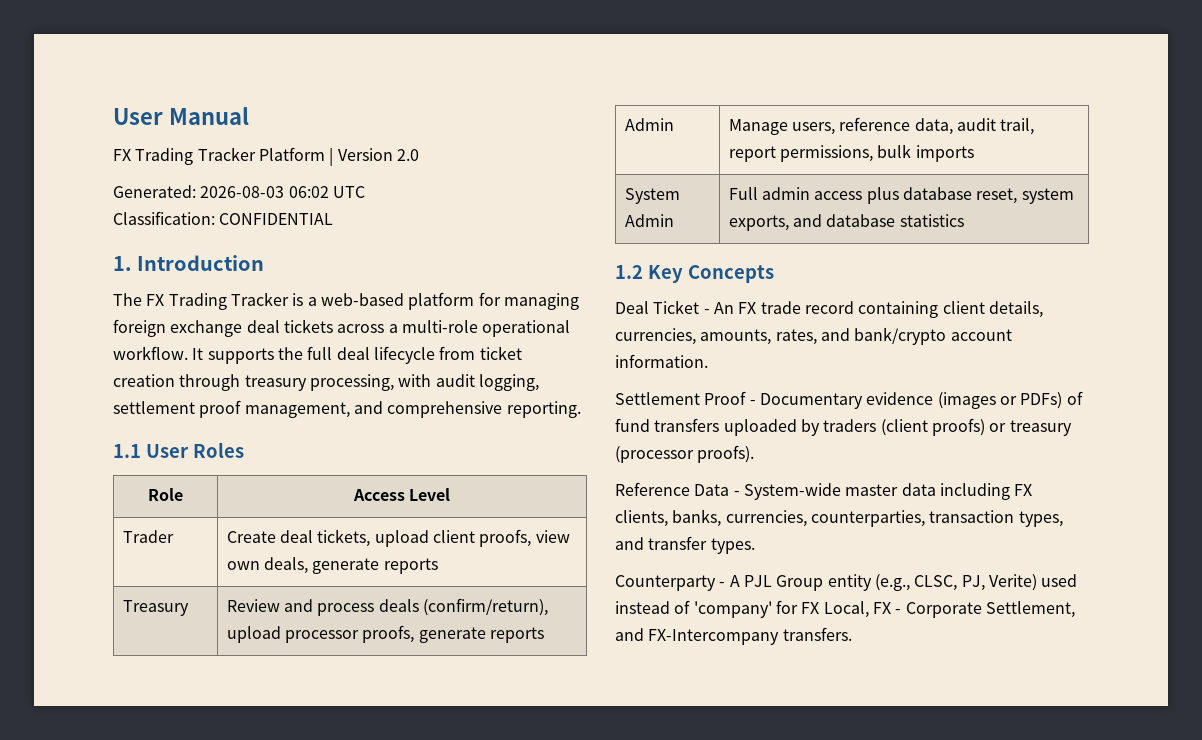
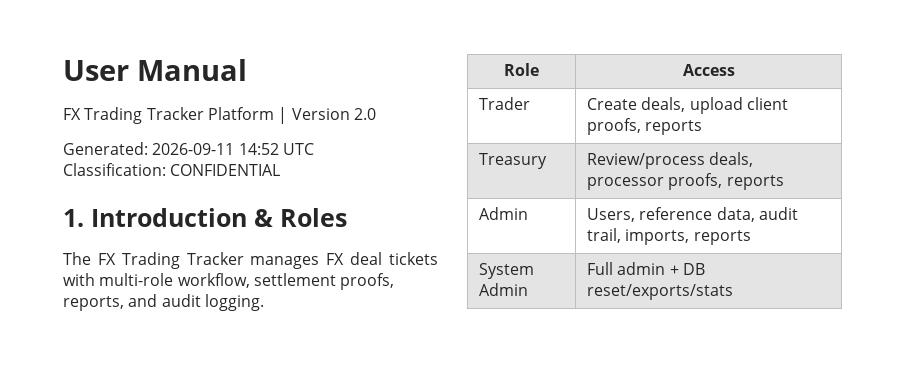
[200,186,329,198] 2026-08-03 06:02 -> [152,143,279,155] 2026-09-11 14:52
(265, 263) none -> [254,208,347,227] & Roles
[292,292,579,310] [113,319,571,337] [113,346,522,364] [113,374,539,391] [113,400,581,418] [113,442,244,458] is a web-based platform for managing foreign exchange deal tickets across a multi-role operational workflow. It supports the full deal lifecycle from ticket creation through treasury processing, with audit logging, settlement proof management, and comprehensive reporting. // 1.1 User Roles -> [250,252,439,269] [63,273,395,290] [63,294,264,311] manages FX deal tickets with multi-role workflow, settlement proofs, reports, and audit logging.
[409,488,451,501] Level -> (735, 70) none
[280,529,371,547] deal tickets, -> [641,97,686,112] deals,
[535,530,570,543] [226,557,438,574] [122,600,189,616] [226,598,549,616] [226,626,281,643] view own deals, generate reports // Treasury | Review and process deals (confirm/return), upload -> [645,120,703,135] [479,153,548,169] [587,152,754,169] reports // Treasury | Review/process deals,
[418,627,486,643] generate -> (723, 181) none
[728,119,836,135] Manage users, -> [587,208,636,222] Users,
[728,144,974,162] report permissions, bulk imports -> [625,229,751,245] imports, reports
[814,187,1074,204] [728,214,964,231] [615,265,774,283] [615,300,1043,318] [615,327,1012,345] [615,354,708,368] [615,391,1083,409] [615,418,1072,436] [615,445,755,463] [615,482,1033,500] [615,509,1063,527] [615,536,755,554] [615,574,1078,591] [615,600,1075,618] [615,627,852,645] access plus database reset, system exports, and database statistics // 1.2 Key Concepts // Deal Ticket - An FX trade record containing client details, currencies, amounts, rates, and bank/crypto account information. // Settlement Proof - Documentary evidence (images or PDFs) of fund transfers uploaded by traders (client proofs) or treasury (processor proofs). // Reference Data - System-wide master data including FX clients, banks, currencies, counterparties, transaction types, and transfer types. // Counterparty - A PJL Group entity (e.g., CLSC, PJ, Verite) used instead of 'company' for FX Local, FX - Corporate Settlement, and FX-Intercompany transfers. -> [669,263,706,275] [587,284,734,300] + DB reset/exports/stats

